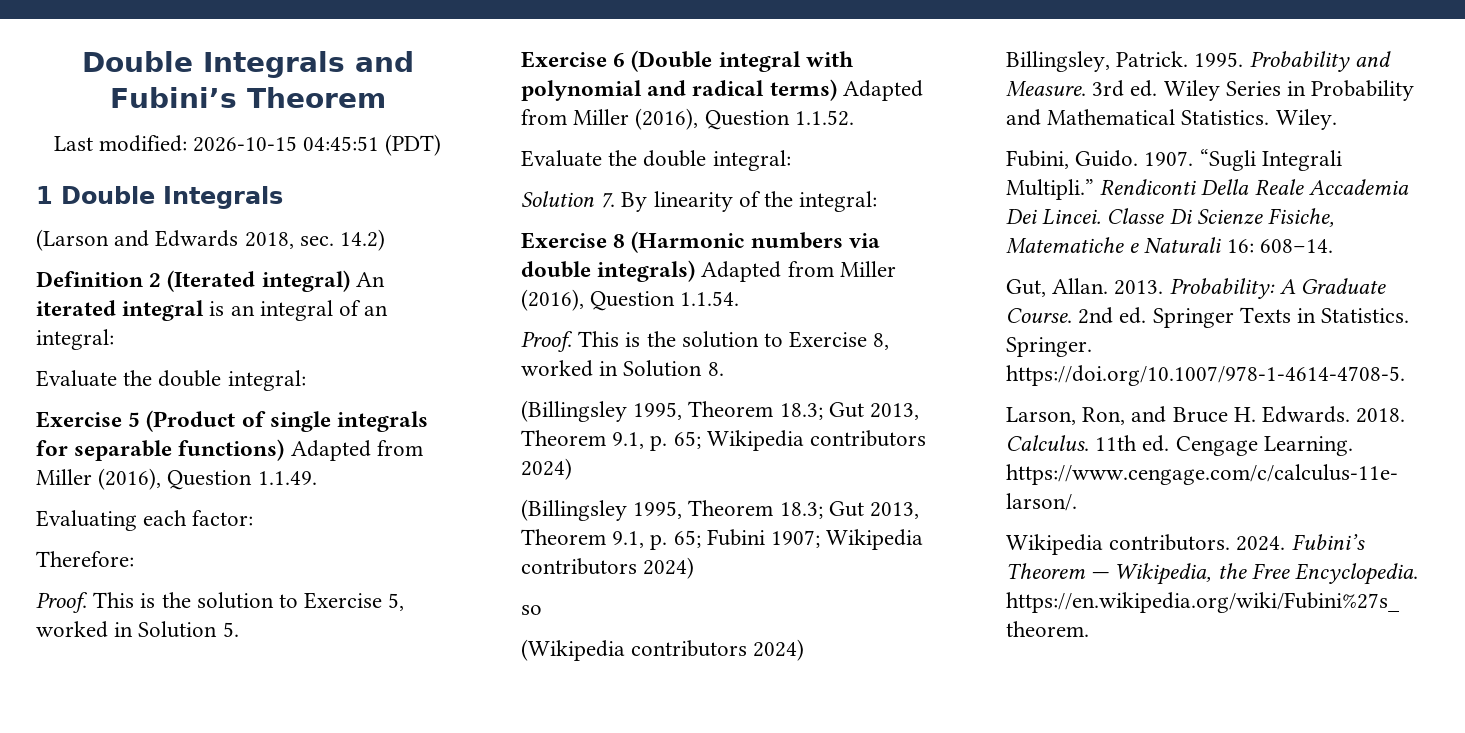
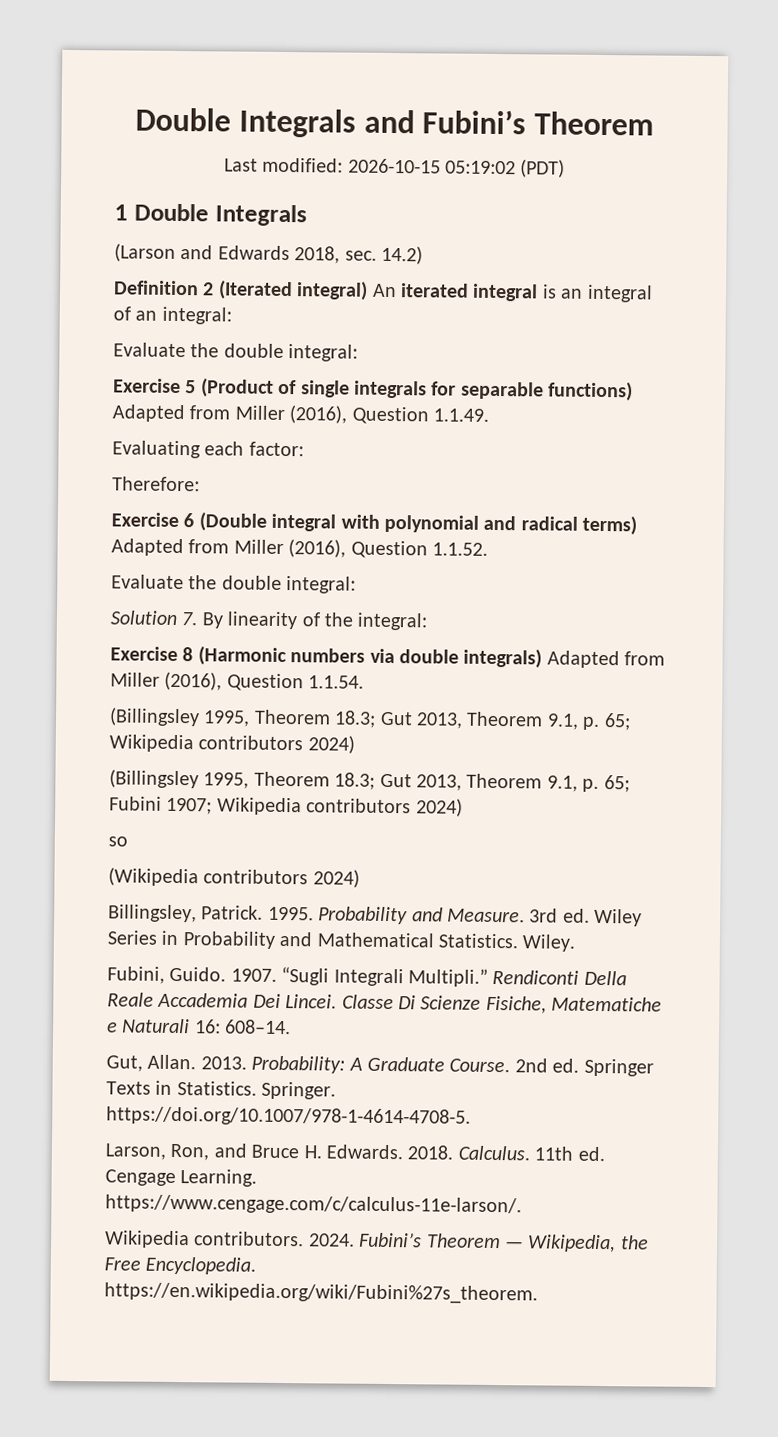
[303,136,380,151] 04:45:51 -> [444,160,516,175] 05:19:02
[36,592,405,613] [36,621,239,638] // Proof. This is the solution to Exercise 5, worked in Solution 5. -> (200, 484) none
[521,331,890,352] [521,360,724,377] // Proof. This is the solution to Exercise 8, worked in Solution 8. -> (365, 682) none

